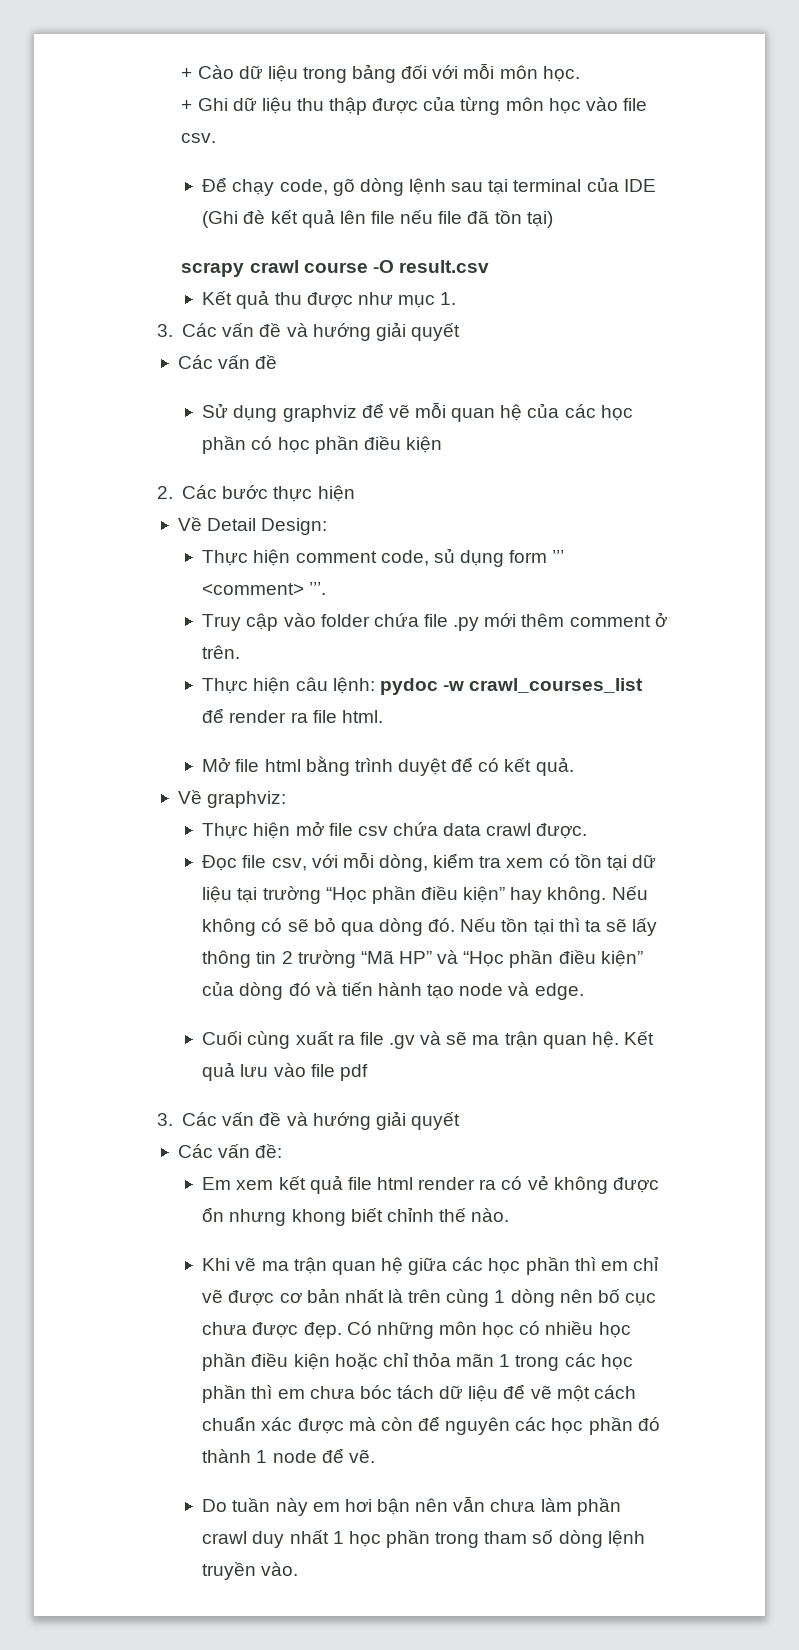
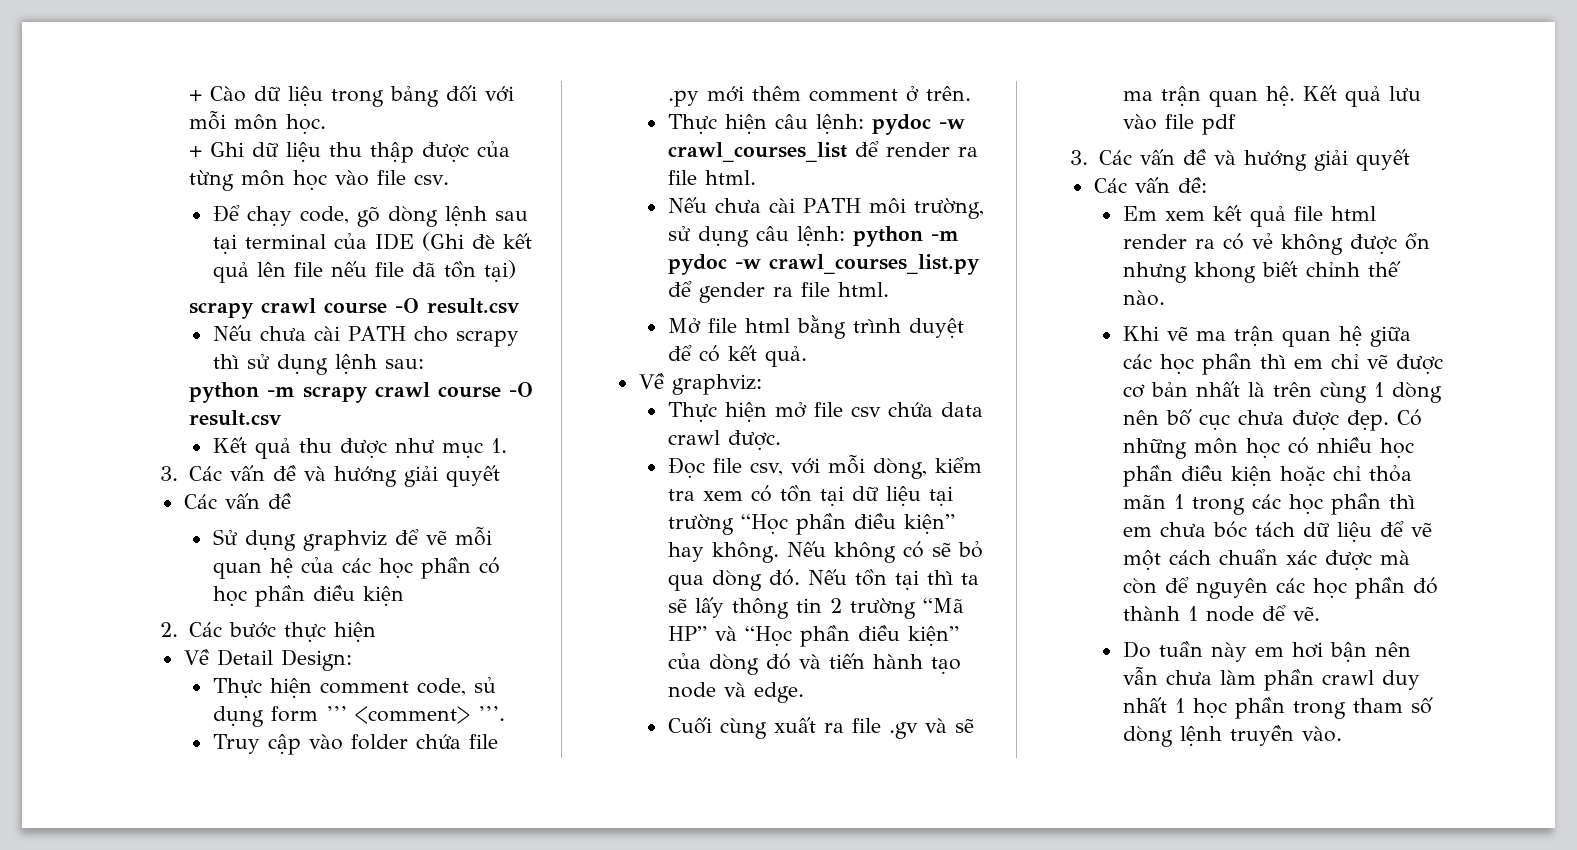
(489, 266) none -> [212,325,520,347] [212,354,424,375] [188,382,533,403] [188,410,282,426] // Nếu chưa cài PATH cho scrapy thì sử dụng lệnh sau: // python -m scrapy crawl course -O result.csv
(383, 716) none -> [667,197,985,219] [667,226,959,247] [667,254,980,275] [667,281,889,303] // Nếu chưa cài PATH môi trường, sử dụng câu lệnh: python -m pydoc -w crawl_courses_list.py để gender ra file html.

